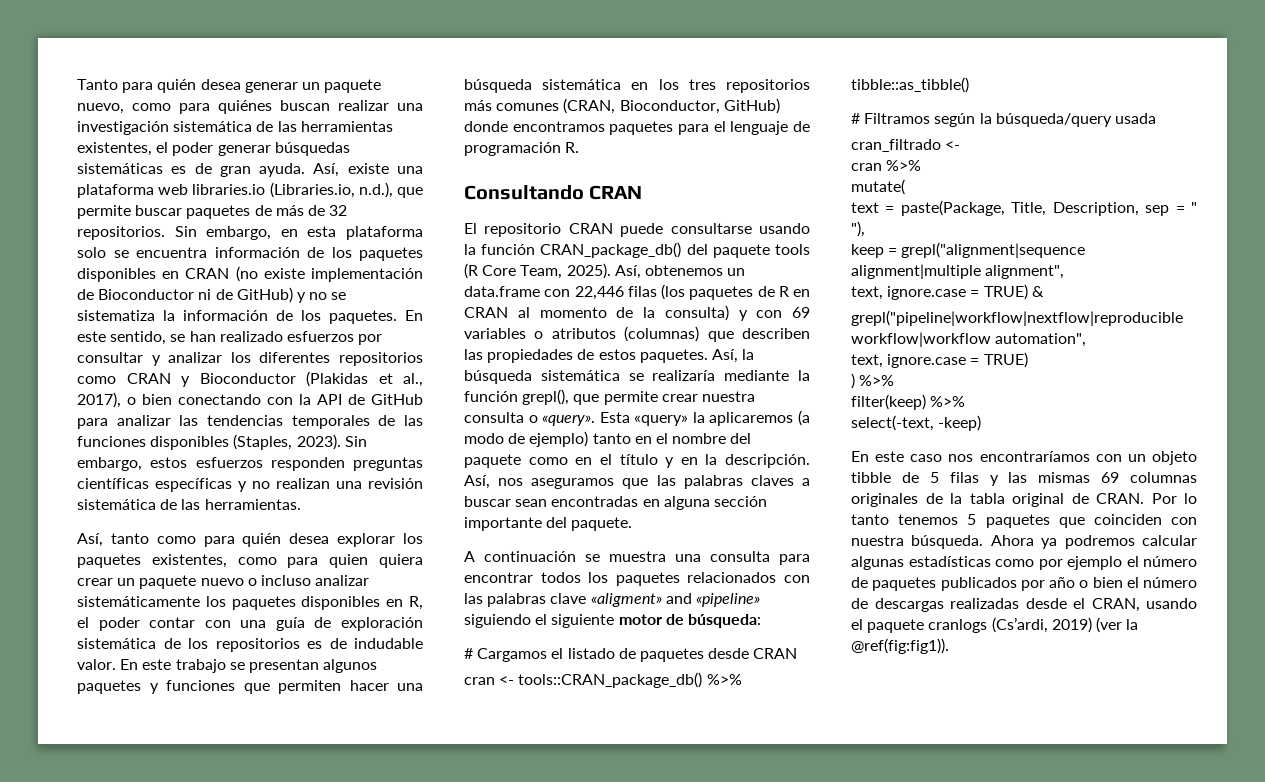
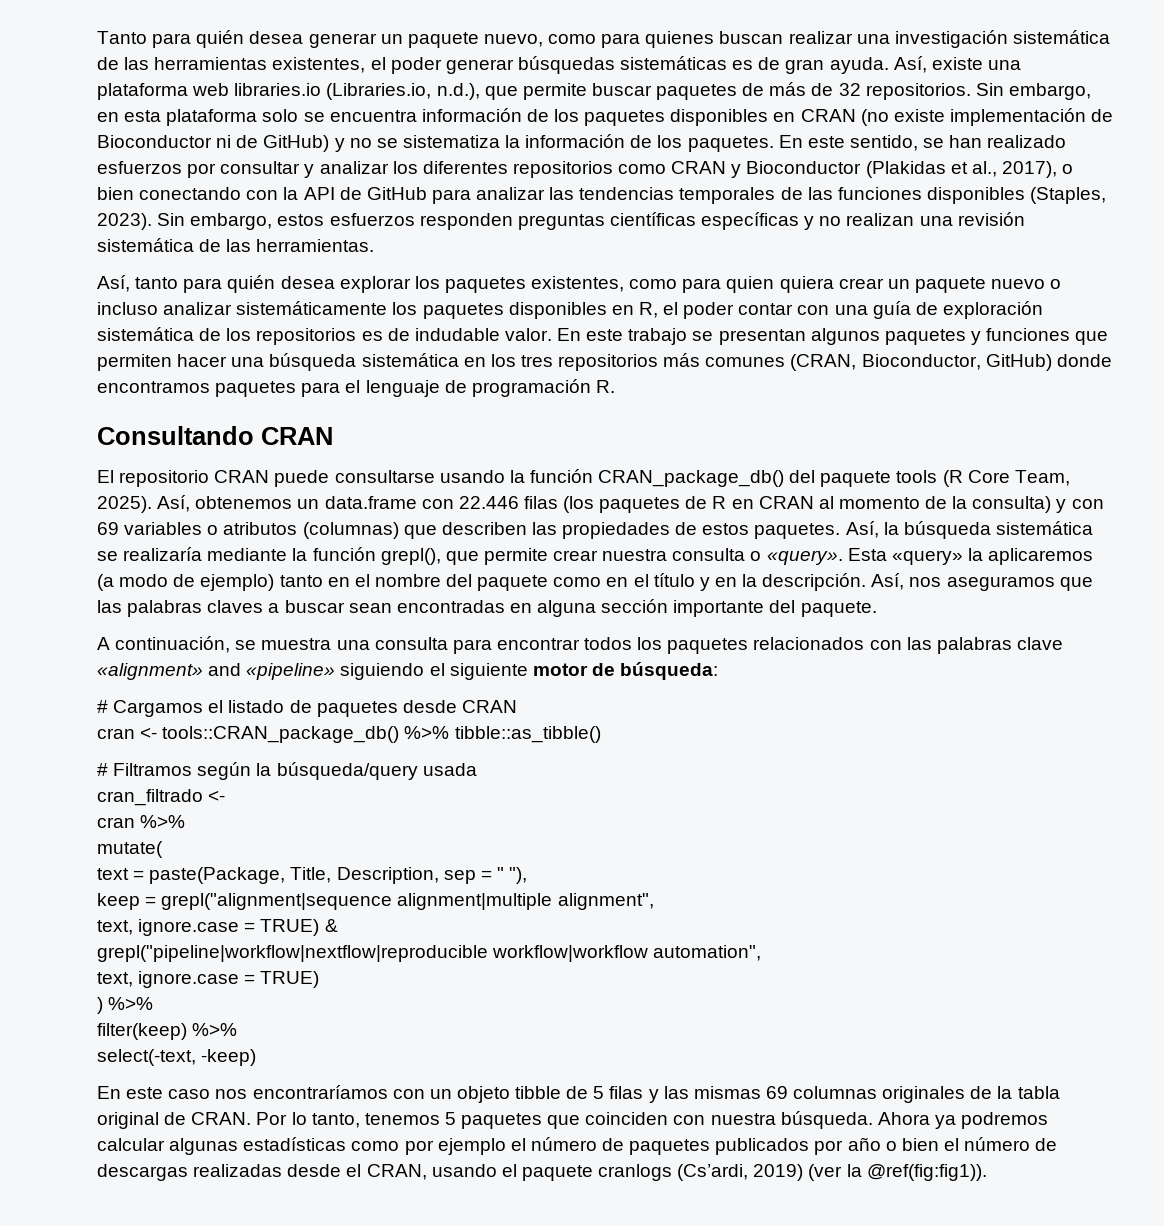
[218,100,272,114] quiénes -> [645,31,715,48] quienes
[156,536,196,544] como -> (179, 283) none
[574,286,624,300] 22,446 -> [458,496,519,509] 22.446
[484,551,576,562] continuación -> [115,636,231,653] continuación,
[590,593,662,607] «aligment» -> [97,663,203,680] «alignment»
[851,514,889,525] tanto -> [311,1113,360,1128] tanto,

